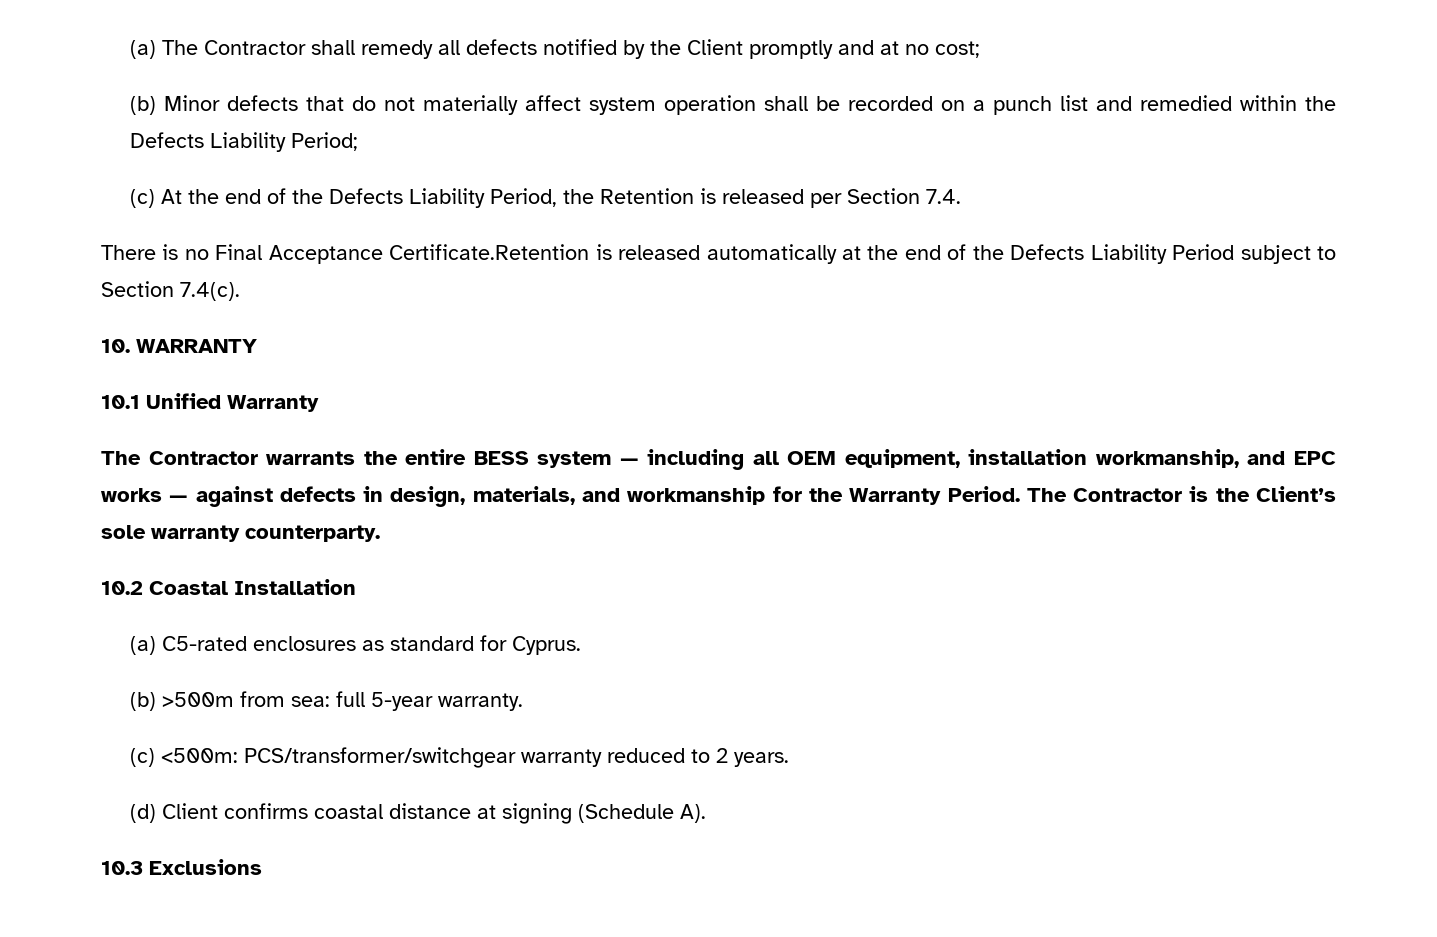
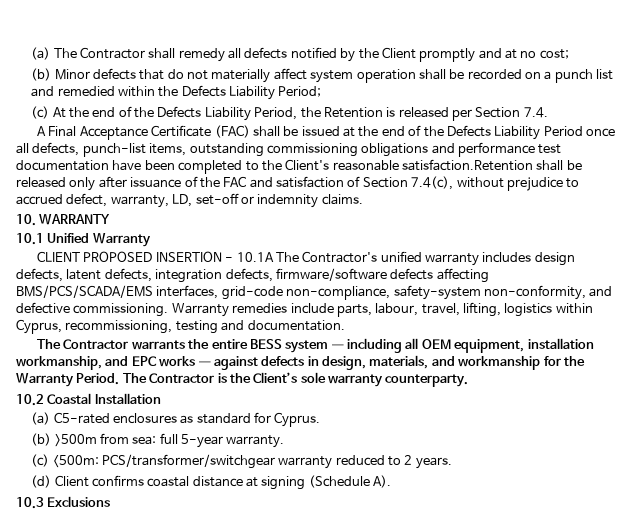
[101,244,837,264] There is no Final Acceptance Certificate.Retention is released automatically -> [37,125,340,140] A Final Acceptance Certificate (FAC) shall be issued
[1240,245,1336,264] [101,281,240,301] subject to Section 7.4(c). -> [586,128,616,137] [16,142,562,157] [16,159,582,174] [16,176,580,191] [16,193,363,208] once all defects, punch-list items, outstanding commissioning obligations and performance test documentation have been completed to the Client's reasonable satisfaction.Retention shall be released only after issuance of the FAC and satisfaction of Section 7.4(c), without prejudice to accrued defect, warranty, LD, set-off or indemnity claims.
(319, 403) none -> [37,251,575,266] [16,268,489,283] [16,285,613,300] [16,302,593,317] [16,319,345,334] // CLIENT PROPOSED INSERTION - 10.1A The Contractor's unified warranty includes design defects, latent defects, integration defects, firmware/software defects affecting BMS/PCS/SCADA/EMS interfaces, grid-code non-compliance, safety-system non-conformity, and defective commissioning. Warranty remedies include parts, labour, travel, lifting, logistics within Cyprus, recommissioning, testing and documentation.

